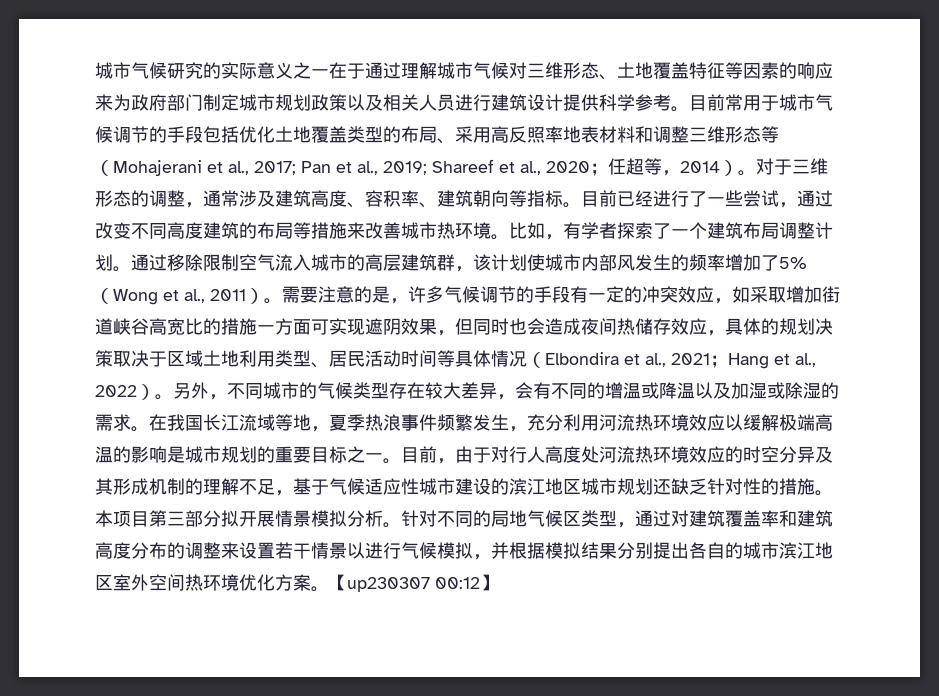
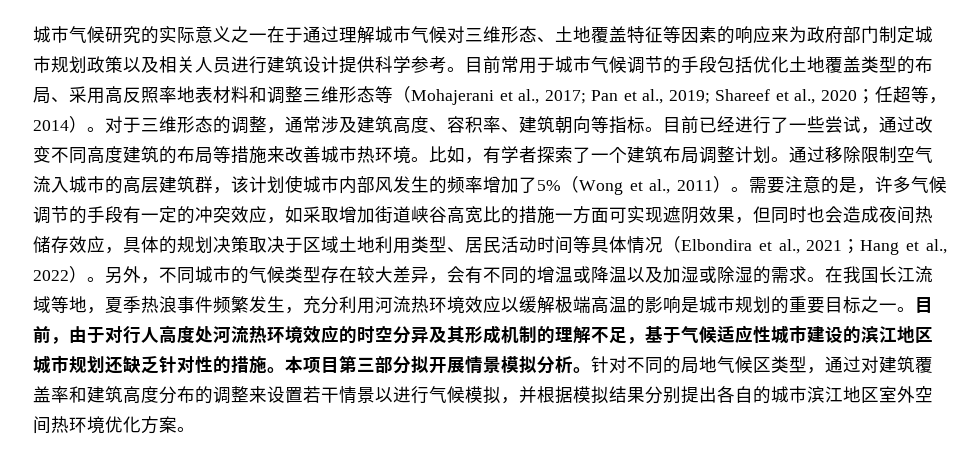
[329,574,498,592] 【up230307 00:12】 -> (195, 429) none

